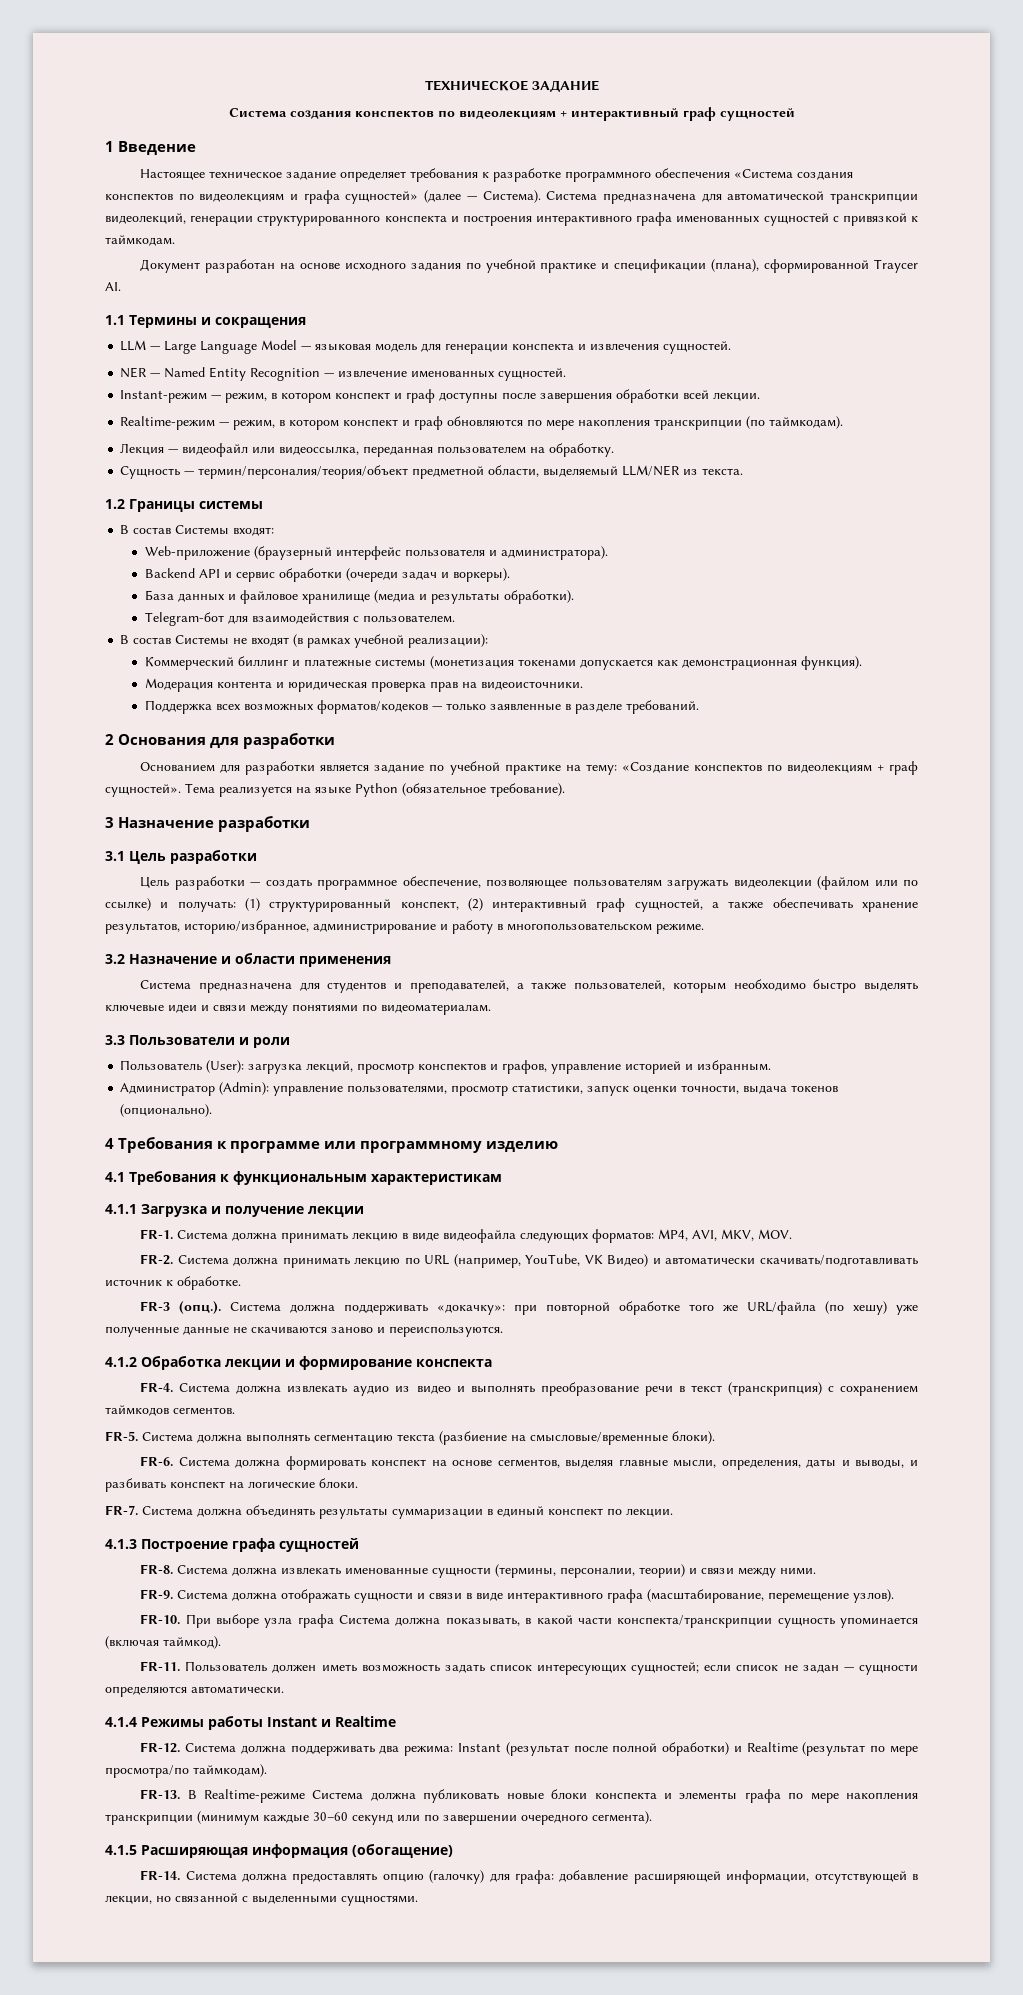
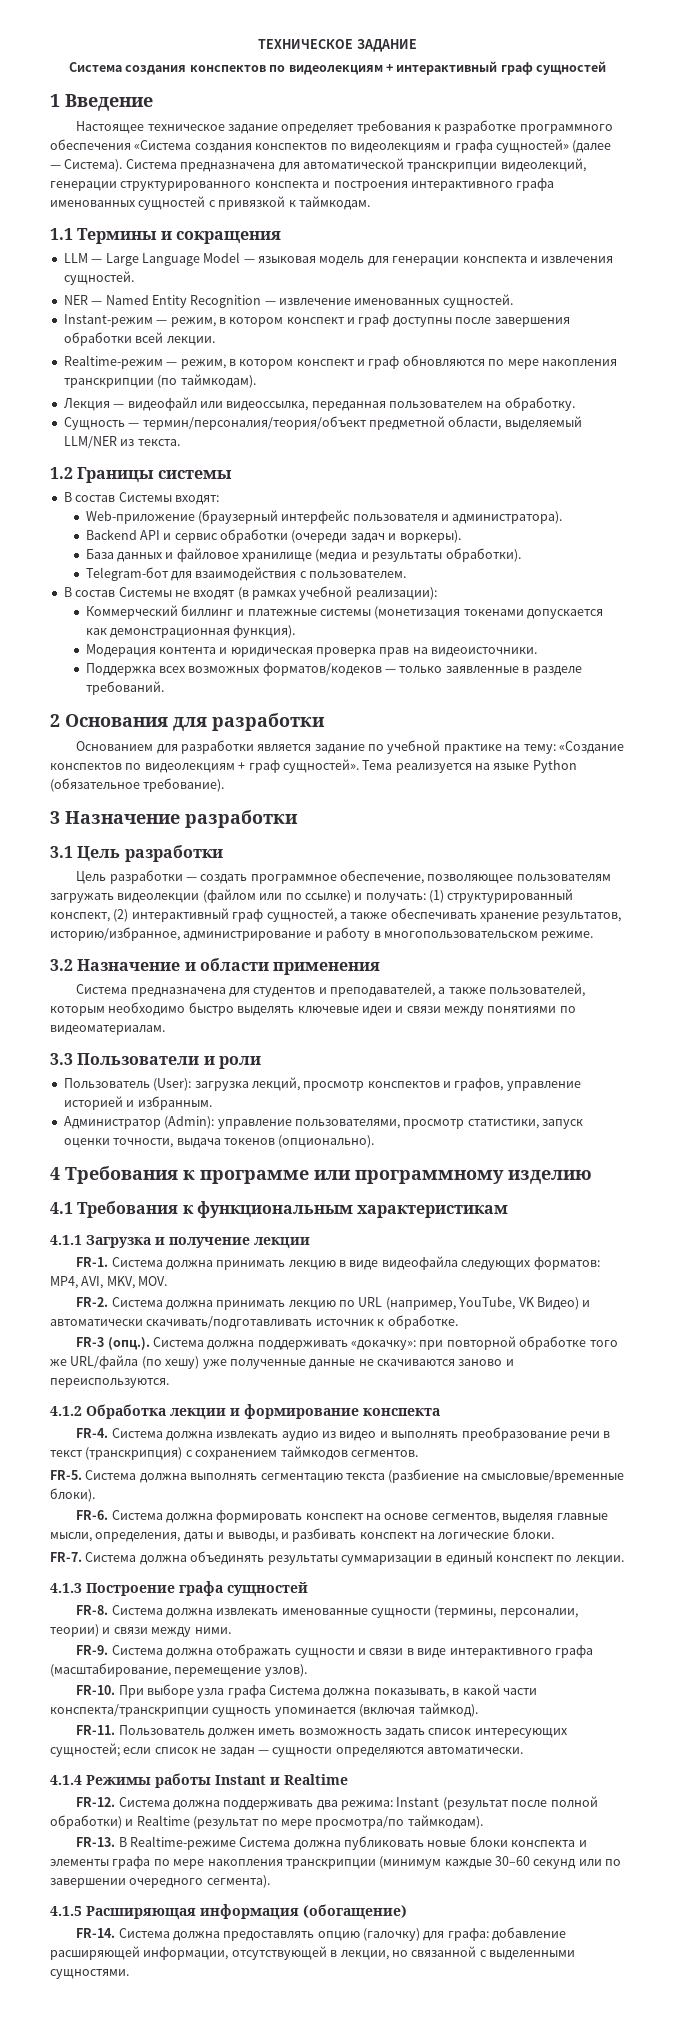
[140,259,918,273] [105,282,121,291] // Документ разработан на основе исходного задания по учебной практике и спецификации (плана), сформированной Traycer AI. -> (370, 203) none

